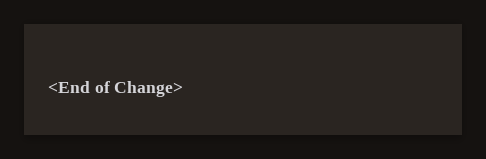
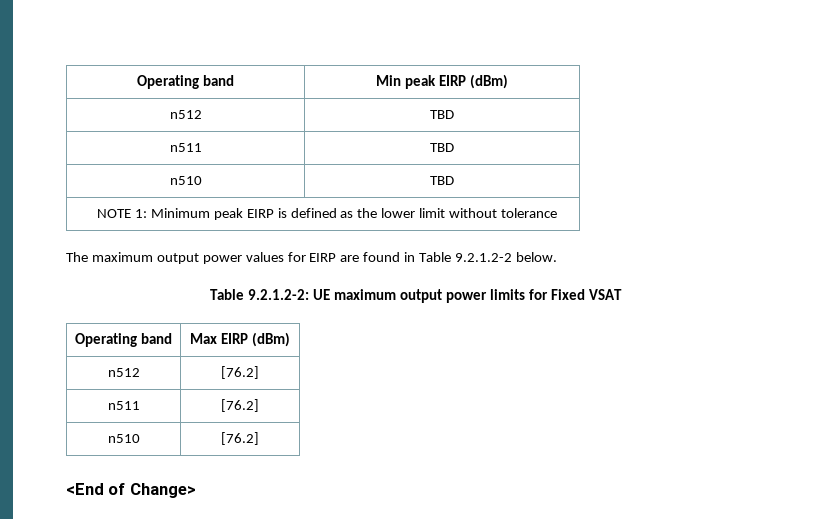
(48, 87) none -> [137,75,234,89] [376,74,508,89] [169,110,202,119] [430,110,454,119] [169,143,202,152] [430,143,454,152] [169,176,202,185] [430,176,454,185] [97,208,557,220] [66,252,557,264] [210,289,622,303] [75,333,172,347] [190,332,290,347] [107,368,140,377] [221,366,259,379] [107,401,140,410] [221,399,259,412] [107,434,140,443] [221,432,259,445] Operating band | Min peak EIRP (dBm) // n512 | TBD // n511 | TBD // n510 | TBD // NOTE 1: Minimum peak EIRP is defined as the lower limit without tolerance // The maximum output power values for EIRP are found in Table 9.2.1.2-2 below. // Table 9.2.1.2-2: UE maximum output power limits for Fixed VSAT // Operating band | Max EIRP (dBm) // n512 | [76.2] // n511 | [76.2] // n510 | [76.2] //

